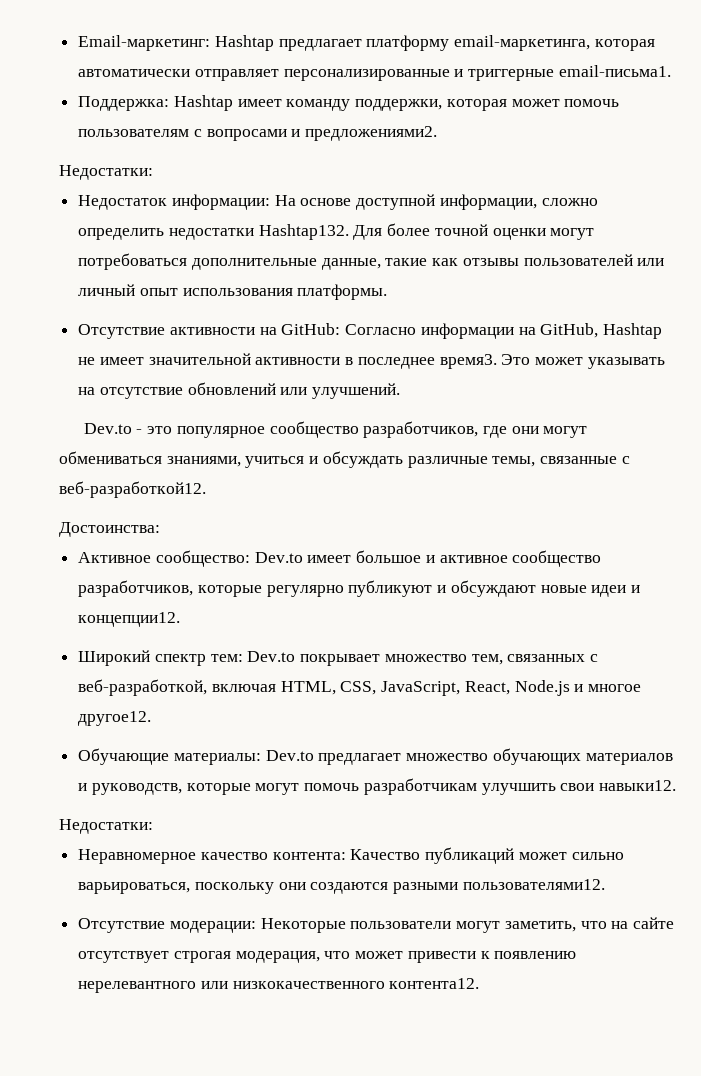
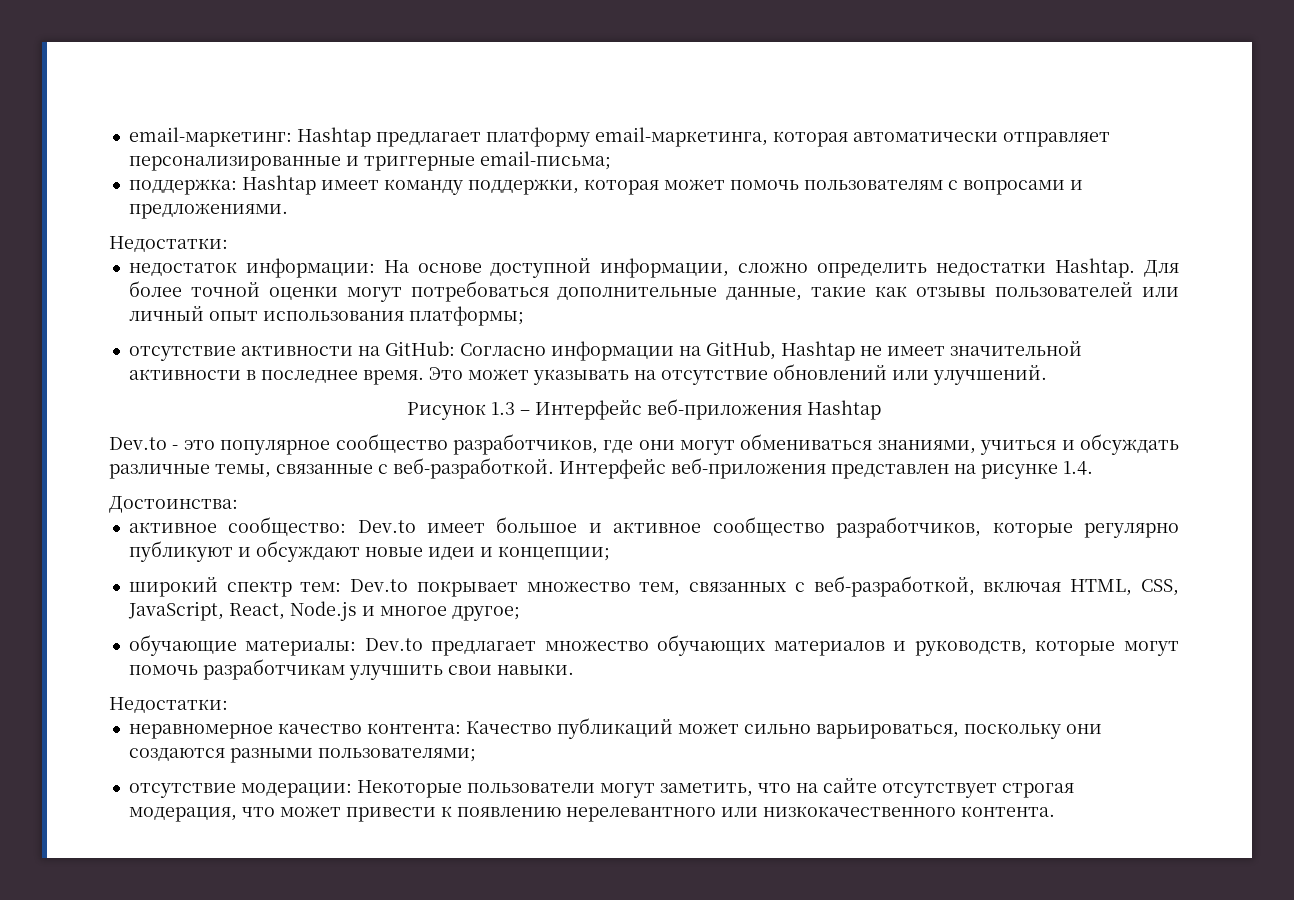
[78,35,211,51] Email-маркетинг: -> [128,127,292,147] email-маркетинг:
[558,65,671,77] [78,96,170,111] email-письма1. // Поддержка: -> [479,151,611,170] [128,179,237,195] email-письма; // поддержка:
[305,126,438,141] [59,165,153,180] [78,195,168,210] предложениями2. // Недостатки: // Недостаток -> [128,203,288,219] [109,236,228,252] [128,262,237,276] предложениями. // Недостатки: // недостаток
[258,224,349,240] Hashtap132. -> [1055,258,1136,278] Hashtap.
[297,284,388,300] [78,324,166,339] платформы. // Отсутствие -> [408,306,524,326] [128,346,236,361] платформы; // отсутствие
[439,354,497,369] время3. -> [362,370,424,385] время.
(401, 391) none -> [407,399,881,420] // Рисунок 1.3 – Интерфейс веб-приложения Hashtap
[59,481,206,498] веб-разработкой12. -> [393,458,1093,479] веб-разработкой. Интерфейс веб-приложения представлен на рисунке 1.4.
[78,552,152,563] Активное -> [128,522,217,533] активное
[78,612,181,627] [78,650,151,666] концепции12. // Широкий -> [497,546,610,561] [128,577,218,597] концепции; // широкий
[78,711,152,726] [78,748,170,765] другое12. // Обучающие -> [451,606,520,621] [128,635,237,656] другое; // обучающие
[599,780,677,791] [59,819,153,834] [78,849,197,864] навыки12. // Недостатки: // Неравномерное -> [496,664,574,675] [109,697,228,713] [128,724,273,739] навыки. // Недостатки: // неравномерное
[462,879,605,890] [78,918,166,933] пользователями12. // Отсутствие -> [317,748,476,762] [128,783,236,798] пользователями; // отсутствие
[389,978,480,989] контента12. -> [960,806,1055,817] контента.

